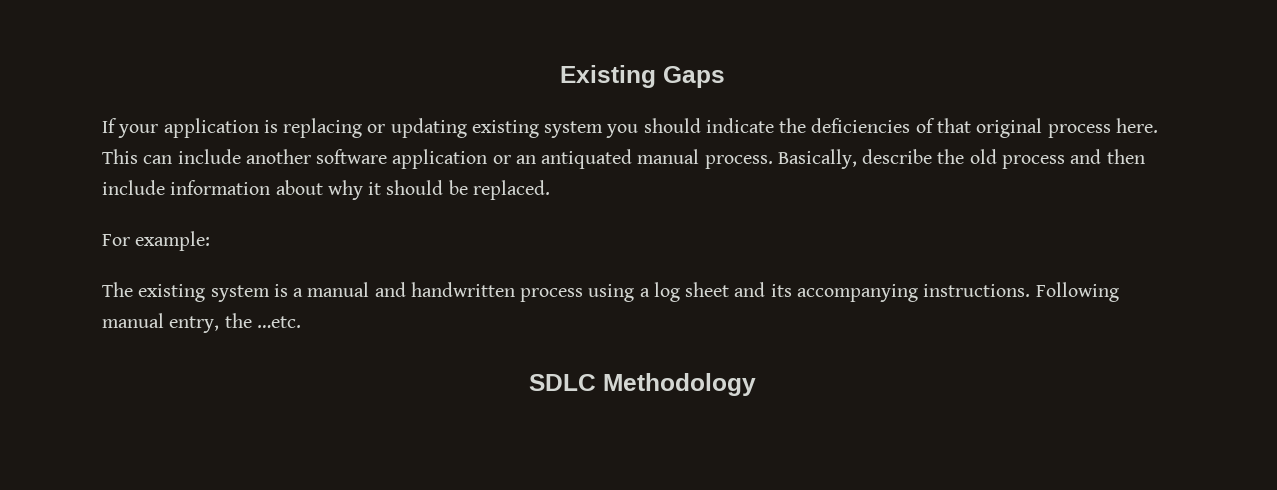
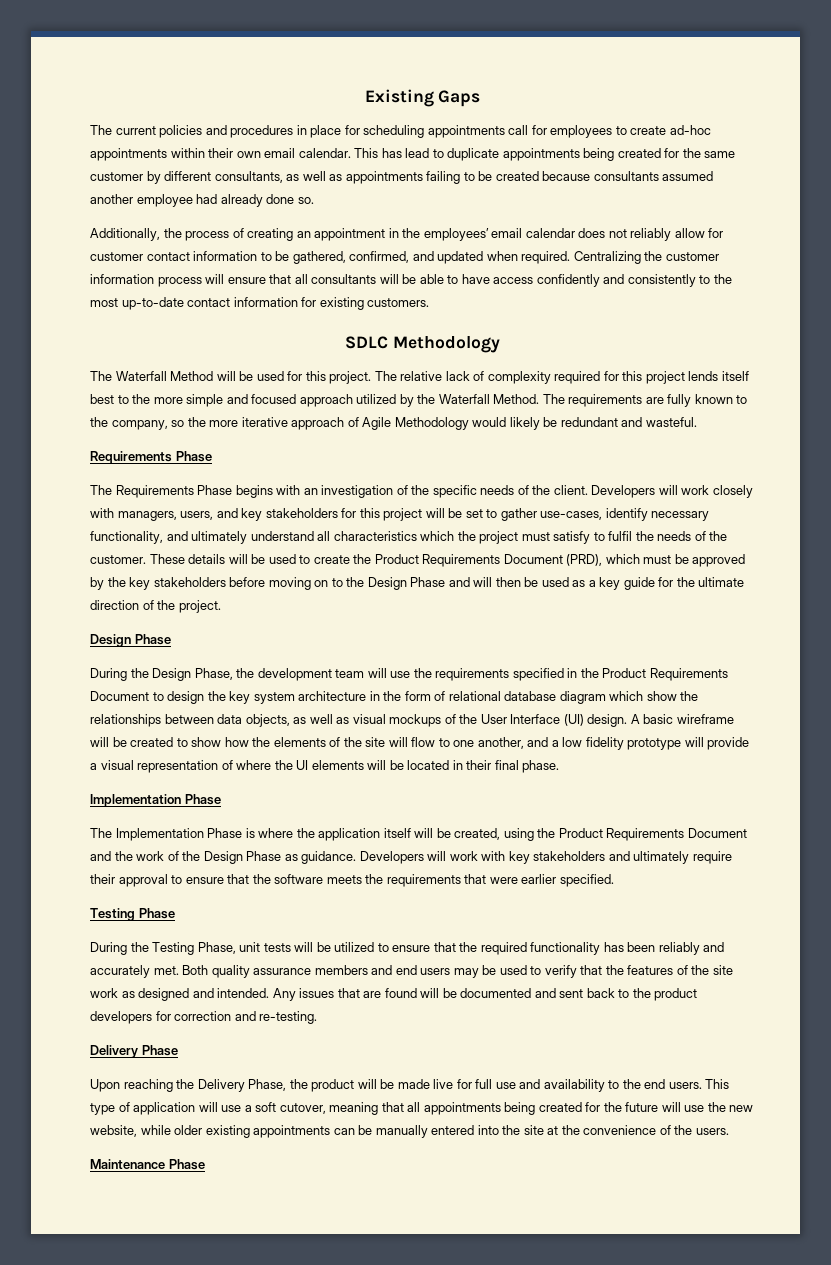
[102,118,1158,138] [102,149,1145,169] [102,180,550,200] [102,231,211,251] [102,282,1119,302] [102,313,301,333] [529,373,756,396] If your application is replacing or updating existing system you should indicate the deficiencies of that original process here. This can include another software application or an antiquated manual process. Basically, describe the old process and then include information about why it should be replaced. // For example: // The existing system is a manual and handwritten process using a log sheet and its accompanying instructions. Following manual entry, the …etc. // SDLC Methodology -> [90,125,711,138] [90,148,736,161] [90,171,714,184] [90,194,314,207] [90,228,724,241] [90,251,719,264] [90,274,732,287] [90,297,430,310] [345,336,500,353] [90,371,749,384] [90,394,748,407] [90,417,697,430] [90,451,212,464] [90,485,753,498] [90,508,710,521] [90,531,728,544] [90,554,746,567] [90,577,745,590] [90,600,221,613] [90,634,171,647] [90,668,728,681] [90,691,699,704] [90,714,734,727] [90,737,750,750] [90,760,560,773] [90,794,221,807] [90,828,747,841] [90,851,732,864] [90,874,614,887] [90,908,175,921] [90,942,725,955] [90,965,733,978] [90,988,698,1001] [90,1011,318,1024] [90,1045,178,1058] [90,1079,730,1092] [90,1102,754,1115] [90,1125,729,1138] [90,1159,205,1170] The current policies and procedures in place for scheduling appointments call for employees to create ad-hoc appointments within their own email calendar. This has lead to duplicate appointments being created for the same customer by different consultants, as well as appointments failing to be created because consultants assumed another employee had already done so. // Additionally, the process of creating an appointment in the employees’ email calendar does not reliably allow for customer contact information to be gathered, confirmed, and updated when required. Centralizing the customer information process will ensure that all consultants will be able to have access confidently and consistently to the most up-to-date contact information for existing customers. // SDLC Methodology // The Waterfall Method will be used for this project. The relative lack of complexity required for this project lends itself best to the more simple and focused approach utilized by the Waterfall Method. The requirements are fully known to the company, so the more iterative approach of Agile Methodology would likely be redundant and wasteful. // Requirements Phase // The Requirements Phase begins with an investigation of the specific needs of the client. Developers will work closely with managers, users, and key stakeholders for this project will be set to gather use-cases, identify necessary functionality, and ultimately understand all characteristics which the project must satisfy to fulfil the needs of the customer. These details will be used to create the Product Requirements Document (PRD), which must be approved by the key stakeholders before moving on to the Design Phase and will then be used as a key guide for the ultimate direction of the project. // Design Phase // During the Design Phase, the development team will use the requirements specified in the Product Requirements Document to design the key system architecture in the form of relational database diagram which show the relationships between data objects, as well as visual mockups of the User Interface (UI) design. A basic wireframe will be created to show how the elements of the site will flow to one another, and a low fidelity prototype will provide a visual representation of where the UI elements will be located in their final phase. // Implementation Phase // The Implementation Phase is where the application itself will be created, using the Product Requirements Document and the work of the Design Phase as guidance. Developers will work with key stakeholders and ultimately require their approval to ensure that the software meets the requirements that were earlier specified. // Testing Phase // During the Testing Phase, unit tests will be utilized to ensure that the required functionality has been reliably and accurately met. Both quality assurance members and end users may be used to verify that the features of the site work as designed and intended. Any issues that are found will be documented and sent back to the product developers for correction and re-testing. // Delivery Phase // Upon reaching the Delivery Phase, the product will be made live for full use and availability to the end users. This type of application will use a soft cutover, meaning that all appointments being created for the future will use the new website, while older existing appointments can be manually entered into the site at the convenience of the users. // Maintenance Phase

